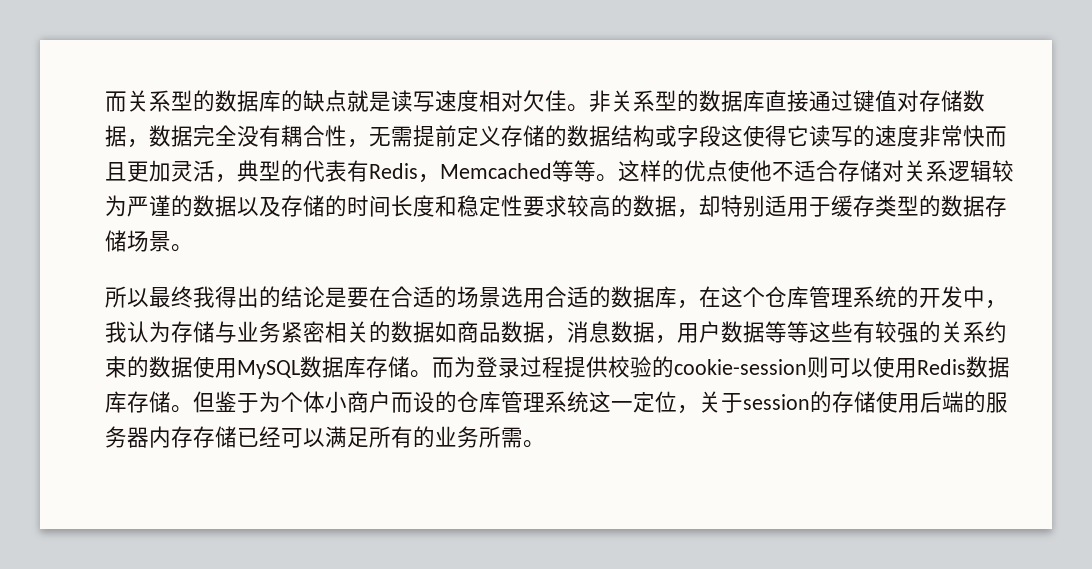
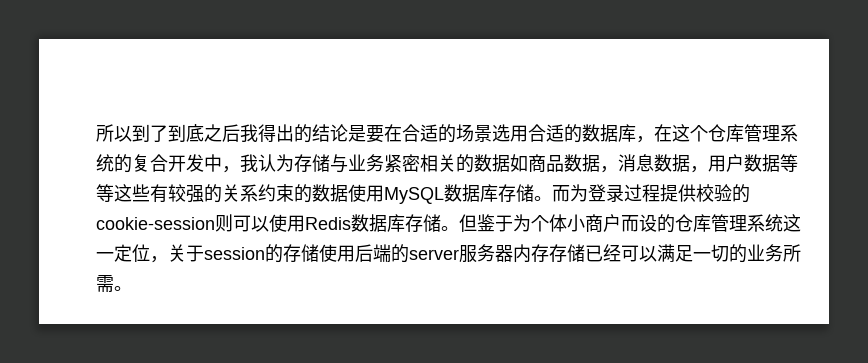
[105,90,986,112] [105,125,1008,148] [105,160,1015,183] [105,195,1008,218] [105,230,194,252] [105,286,194,308] 而关系型的数据库的缺点就是读写速度相对欠佳。非关系型的数据库直接通过键值对存储数据，数据完全没有耦合性，无需提前定义存储的数据结构或字段这使得它读写的速度非常快而且更加灵活，典型的代表有Redis，Memcached等等。这样的优点使他不适合存储对关系逻辑较为严谨的数据以及存储的时间长度和稳定性要求较高的数据，却特别适用于缓存类型的数据存储场景。 // 所以最终 -> [96,124,241,142] 所以到了到底之后
(920, 297) none -> [132,154,169,172] 复合
(987, 402) none -> [409,249,460,260] server
[369,426,414,448] 所有 -> [693,244,730,262] 一切

